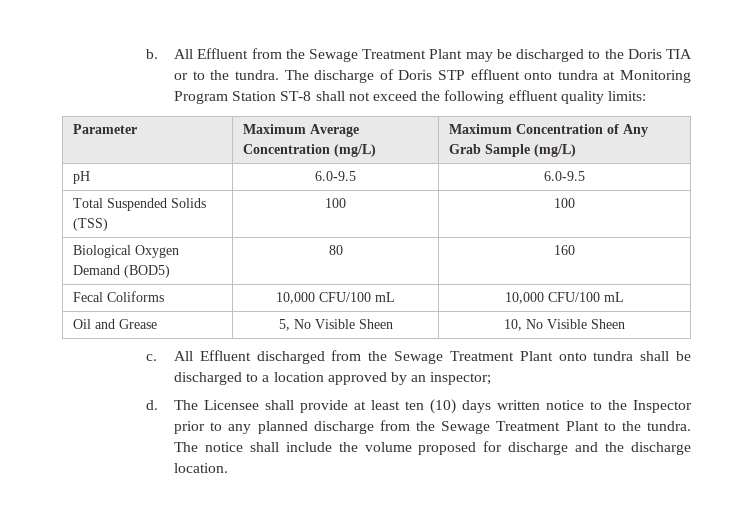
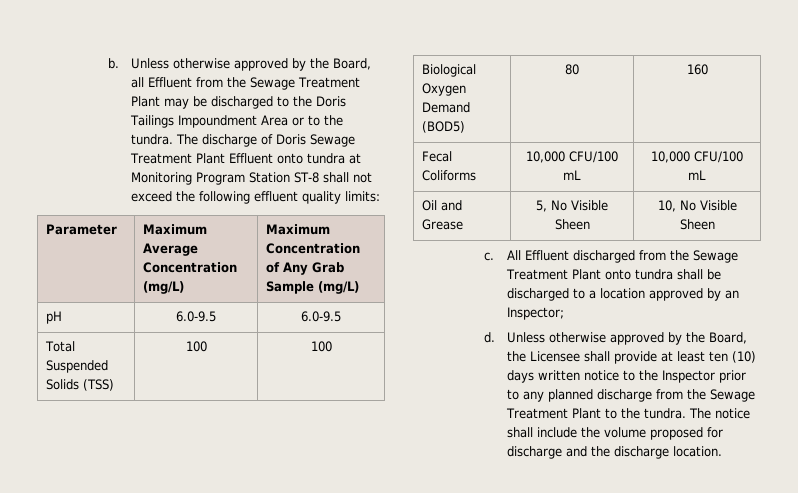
[174,49,194,59] All -> [131,58,372,71] [131,77,145,88] Unless otherwise approved by the Board, all
[666,49,693,59] TIA -> [130,115,289,128] Tailings Impoundment Area
[437,69,520,80] STP effluent -> [310,134,356,147] [130,153,274,164] Sewage Treatment Plant Effluent
[430,372,492,385] inspector; -> [507,307,565,320] Inspector;
[174,400,199,410] The -> [507,332,748,345] [507,351,527,362] Unless otherwise approved by the Board, the

